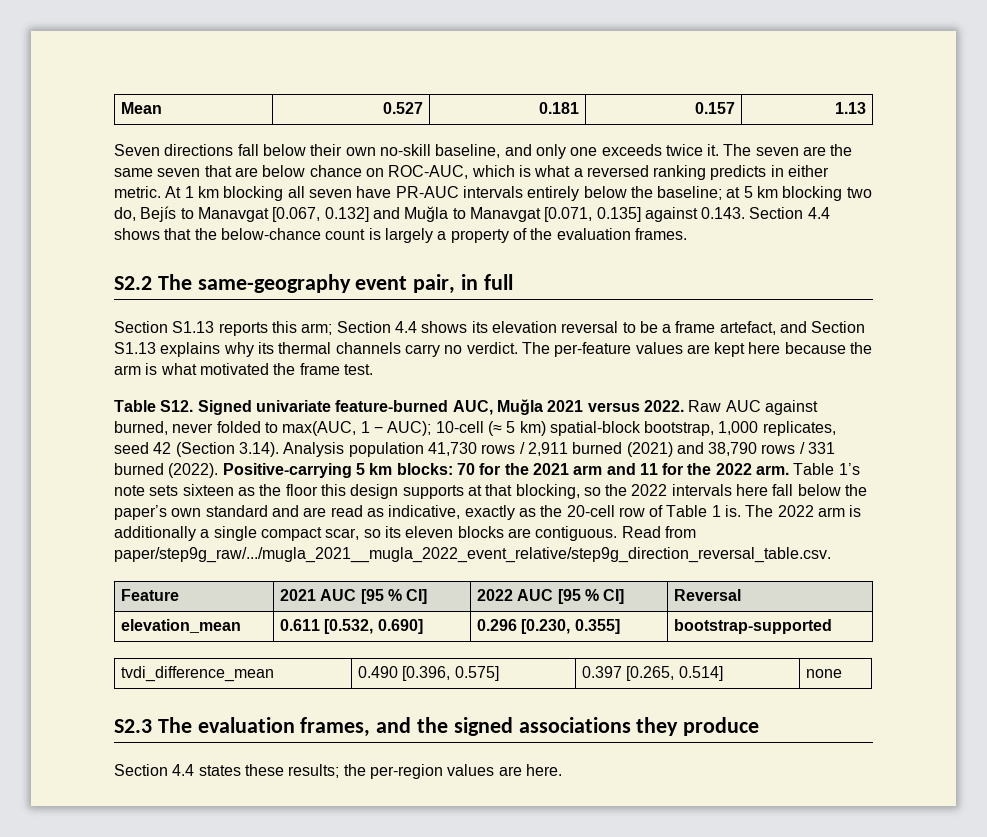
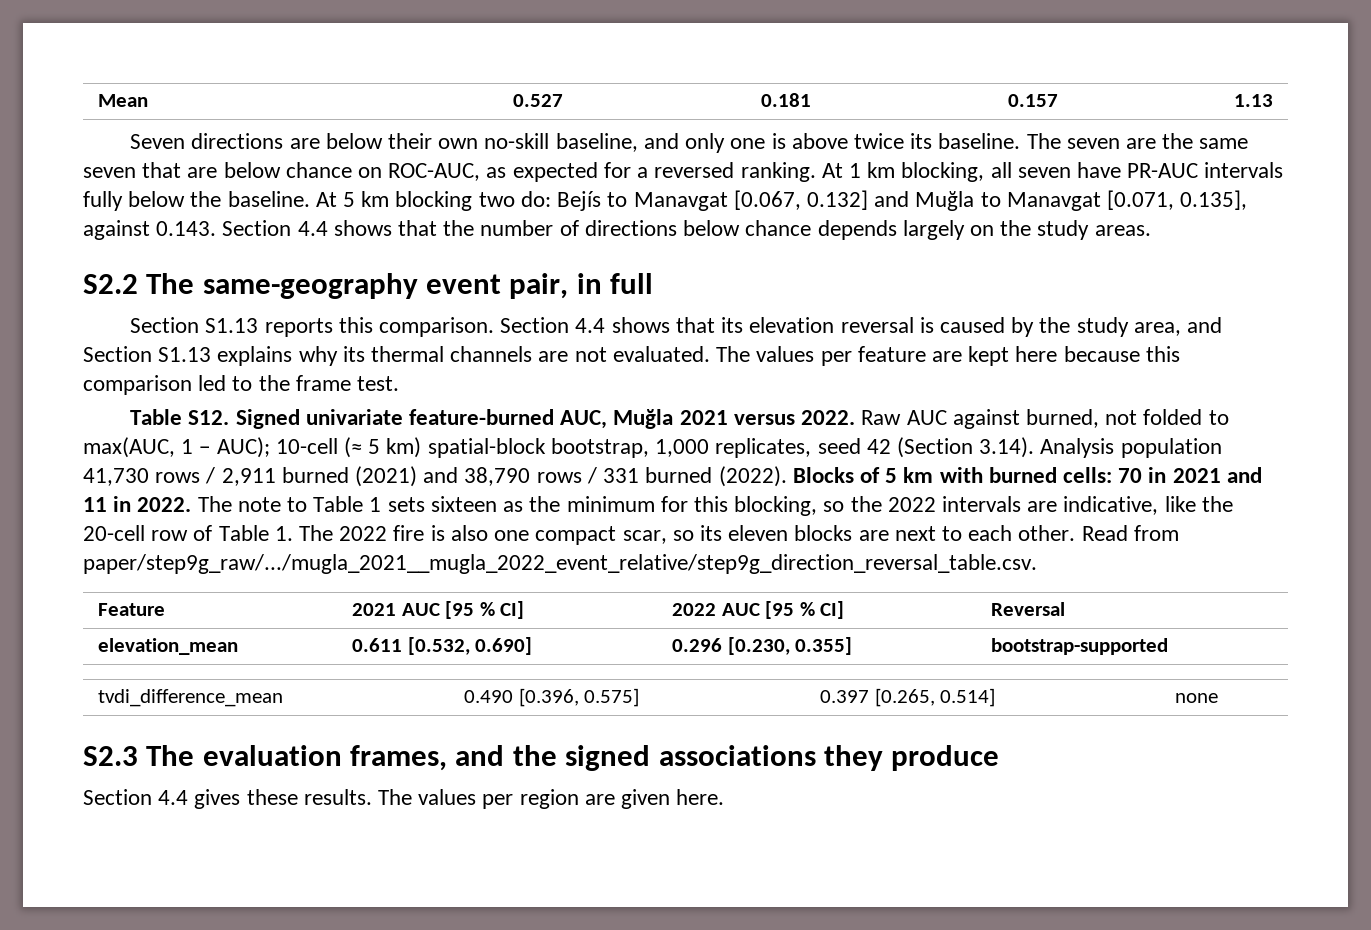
[237,144,259,156] fall -> [289,138,320,149] are
[601,144,720,156] exceeds twice it. -> [771,133,1021,149] is above twice its baseline.
[471,165,830,180] [114,186,161,198] which is what a reversed ranking predicts in either metric. -> [486,162,816,182] as expected for a reversed ranking.
[223,186,284,201] blocking -> [901,162,985,182] blocking,
[527,186,741,201] entirely below the baseline; at -> [83,191,337,211] fully below the baseline. At
[114,207,136,221] do, -> [520,191,551,207] do:
[596,207,641,222] 0.135] -> [1180,190,1248,210] 0.135],
[220,228,687,243] below-chance count is largely a property of the evaluation frames. -> [480,220,1151,240] number of directions below chance depends largely on the study areas.
[301,321,468,335] arm; Section 4.4 shows -> [379,317,715,337] comparison. Section 4.4 shows that
[622,321,776,335] to be a frame artefact, -> [919,317,1181,337] is caused by the study area,
[404,342,873,357] [114,363,269,375] carry no verdict. The per-feature values are kept here because the arm is what motivated -> [538,346,1180,366] [83,375,253,395] are not evaluated. The values per feature are kept here because this comparison led to
[172,423,214,433] never -> [1105,410,1138,425] not
[222,463,860,478] [114,484,513,499] Positive-carrying 5 km blocks: 70 for the 2021 arm and 11 for the 2022 arm. Table 1’s note sets sixteen as the floor this design supports at that -> [792,467,1262,483] [83,496,728,512] Blocks of 5 km with burned cells: 70 in 2021 and 11 in 2022. The note to Table 1 sets sixteen as the minimum for this
[736,484,868,496] [114,505,536,520] here fall below the paper’s own standard and are read as indicative, exactly as -> [1027,496,1196,515] are indicative, like
[711,505,862,517] [114,526,257,541] 1 is. The 2022 arm is additionally a single -> [274,525,530,541] 1. The 2022 fire is also one
[535,526,618,541] contiguous. -> [894,525,1076,541] next to each other.
[198,764,522,779] states these results; the per-region values are -> [194,789,671,809] gives these results. The values per region are given

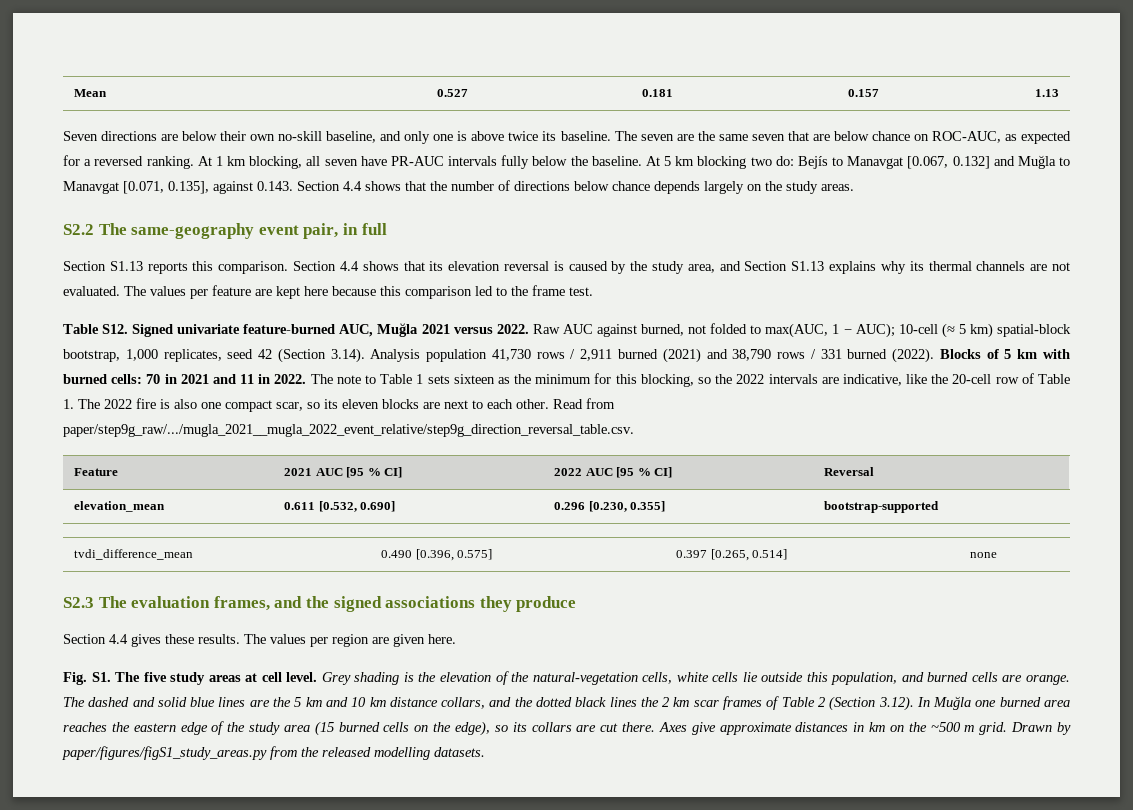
(725, 797) none -> [63,671,1071,685] [63,696,1070,711] [63,721,1071,736] [62,746,485,760] // Fig. S1. The five study areas at cell level. Grey shading is the elevation of the natural-vegetation cells, white cells lie outside this population, and burned cells are orange. The dashed and solid blue lines are the 5 km and 10 km distance collars, and the dotted black lines the 2 km scar frames of Table 2 (Section 3.12). In Muğla one burned area reaches the eastern edge of the study area (15 burned cells on the edge), so its collars are cut there. Axes give approximate distances in km on the ~500 m grid. Drawn by paper/figures/figS1_study_areas.py from the released modelling datasets.

